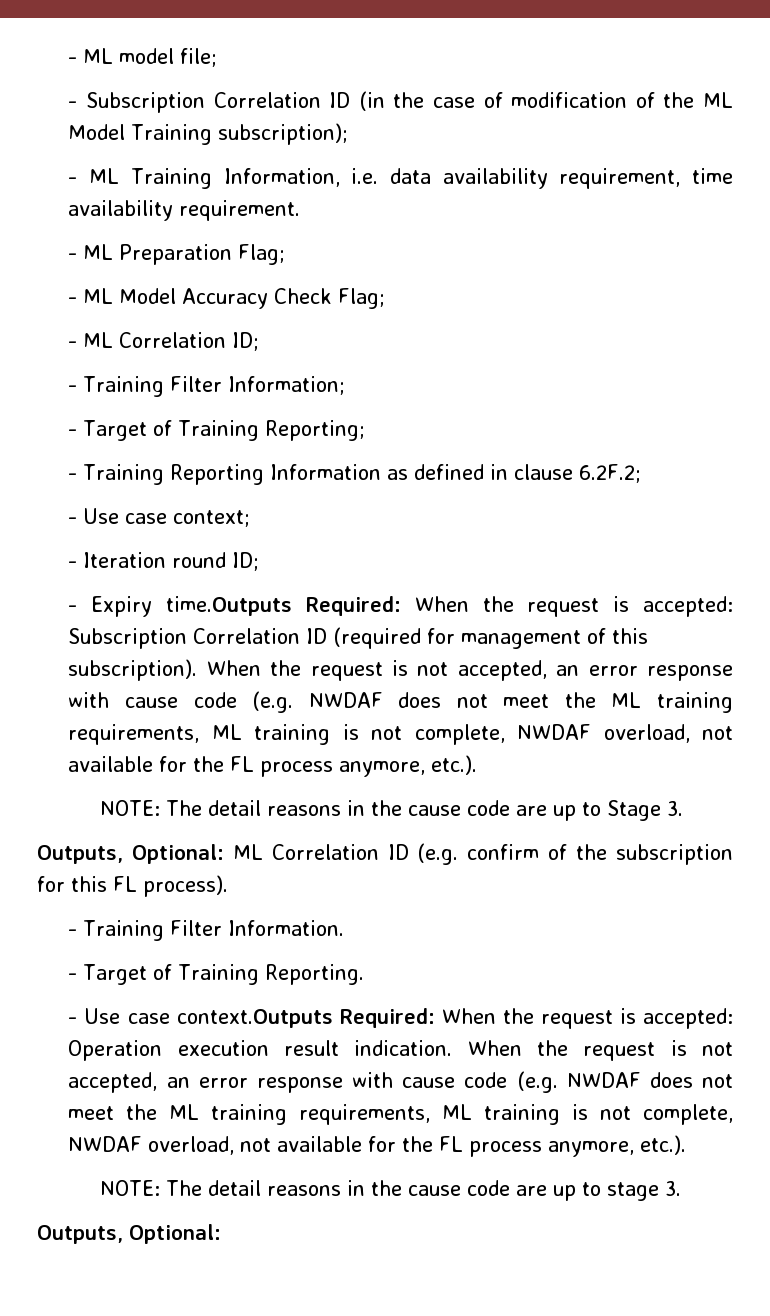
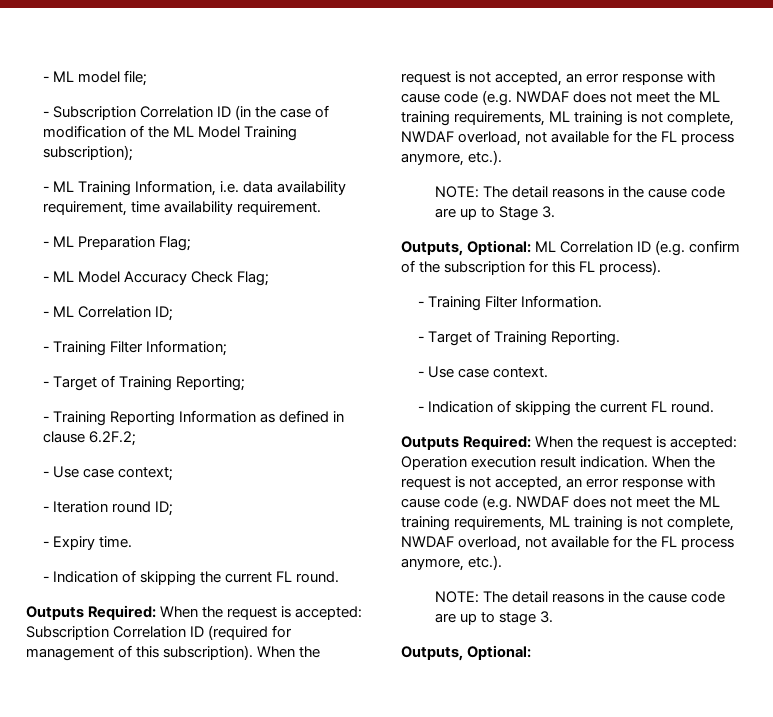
[166,596,293,616] time.Outputs -> [99,536,133,548] [42,570,340,586] [26,606,84,620] time. // - Indication of skipping the current FL round. // Outputs
[176,1009,333,1028] context.Outputs -> [493,367,549,378] [417,400,715,416] [401,436,459,450] context. // - Indication of skipping the current FL round. // Outputs

